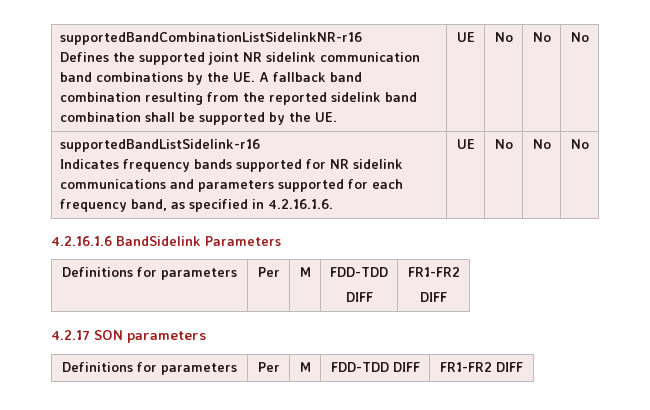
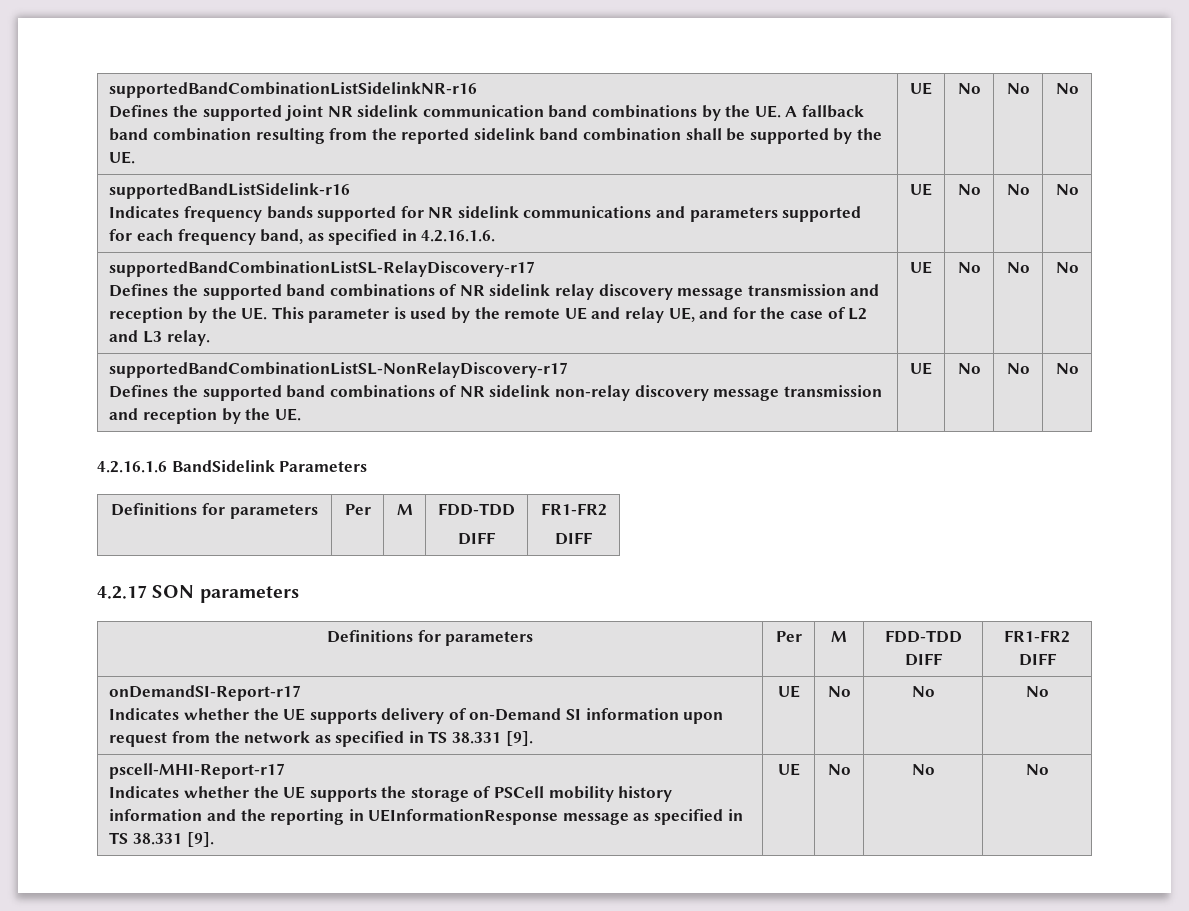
(589, 144) none -> [109,261,536,277] [109,284,880,300] [109,307,868,323] [109,330,210,346] [910,261,932,274] [957,262,981,273] [1006,262,1030,273] [1055,262,1079,273] [109,362,569,378] [109,385,882,401] [109,408,301,424] [910,362,932,375] [957,363,981,374] [1006,363,1030,374] [1055,363,1079,374] // supportedBandCombinationListSL-RelayDiscovery-r17 // Defines the supported band combinations of NR sidelink relay discovery message transmission and reception by the UE. This parameter is used by the remote UE and relay UE, and for the case of L2 and L3 relay. | UE | No | No | No // supportedBandCombinationListSL-NonRelayDiscovery-r17 // Defines the supported band combinations of NR sidelink non-relay discovery message transmission and reception by the UE. | UE | No | No | No
(523, 367) none -> [109,685,302,701] [109,708,724,724] [109,731,533,747] [777,685,800,698] [827,686,851,697] [911,686,935,697] [1025,686,1049,697] [109,763,286,779] [109,786,673,802] [109,809,743,825] [109,832,214,847] [777,763,800,776] [827,764,851,775] [911,764,935,775] [1025,764,1049,775] // onDemandSI-Report-r17 // Indicates whether the UE supports delivery of on-Demand SI information upon request from the network as specified in TS 38.331 [9]. | UE | No | No | No // pscell-MHI-Report-r17 // Indicates whether the UE supports the storage of PSCell mobility history information and the reporting in UEInformationResponse message as specified in TS 38.331 [9]. | UE | No | No | No

